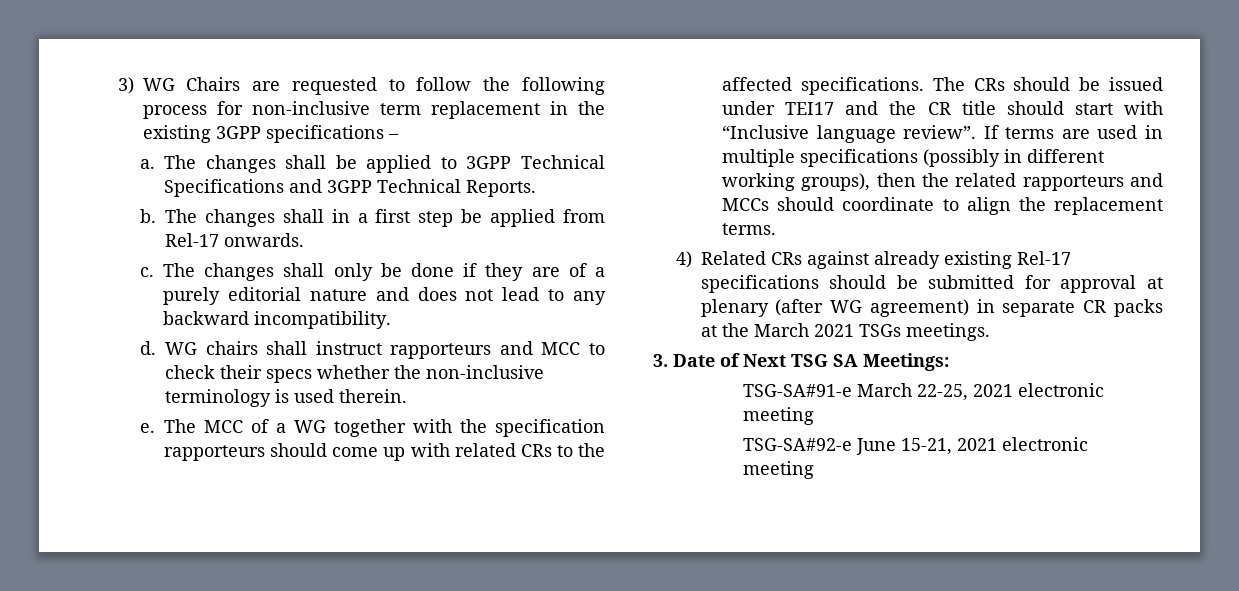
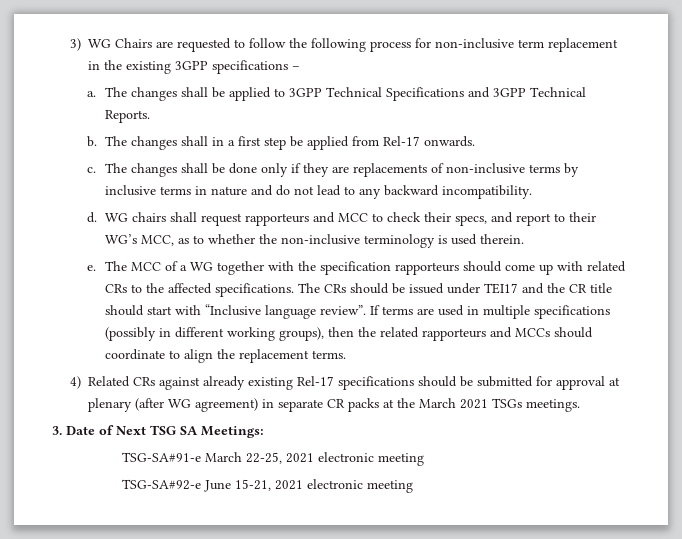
[333,263,373,281] only -> (208, 168) none
(455, 270) none -> [260,163,288,177] only
[568,263,605,277] [163,287,301,305] of a purely editorial -> [352,163,579,177] [104,185,207,196] replacements of non-inclusive terms by inclusive terms in
[417,287,457,301] does -> [275,185,290,196] do
[315,341,382,355] instruct -> [200,213,242,226] request
[266,369,313,383] specs -> [454,212,596,226] [104,234,204,246] specs, and report to their WG’s MCC, as to

